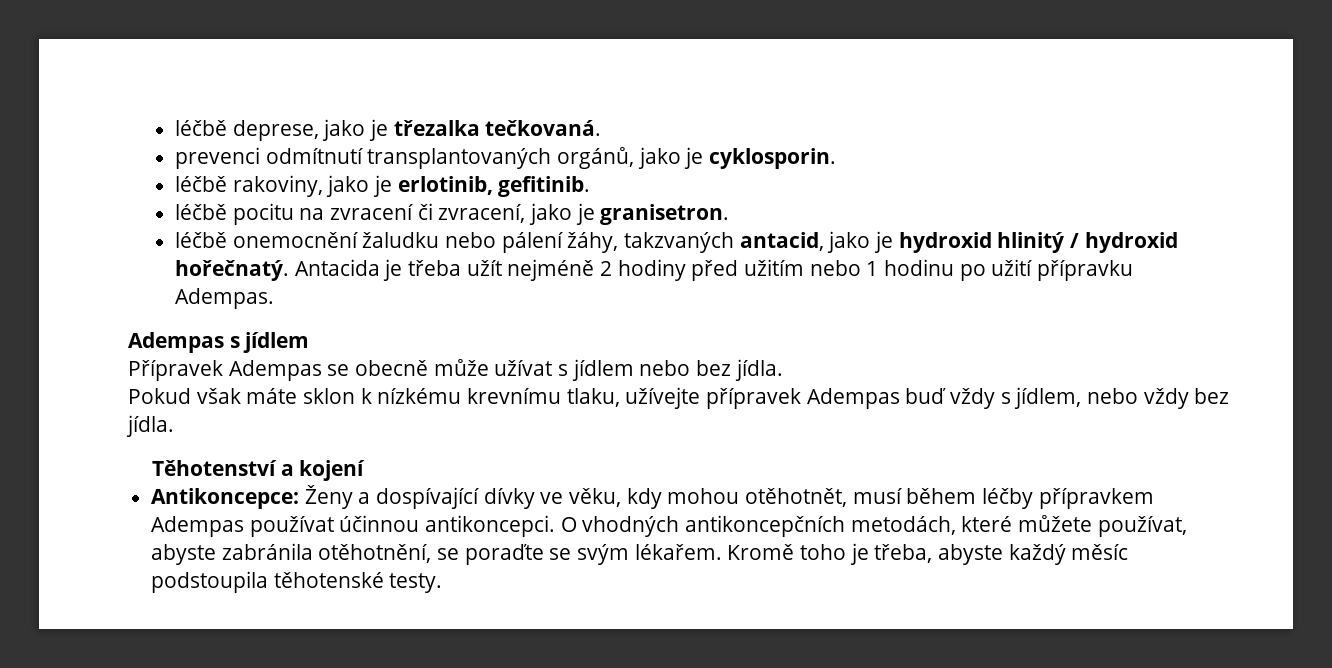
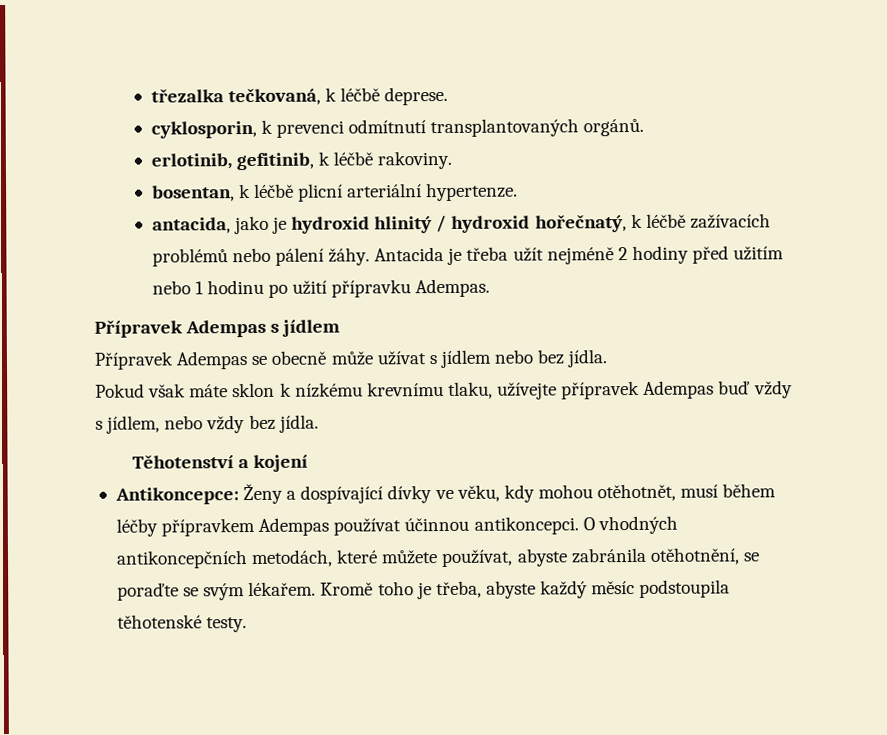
[175,119,602,141] [175,147,837,169] [175,175,591,197] [175,203,730,225] [175,232,824,253] léčbě deprese, jako je třezalka tečkovaná. // prevenci odmítnutí transplantovaných orgánů, jako je cyklosporin. // léčbě rakoviny, jako je erlotinib, gefitinib. // léčbě pocitu na zvracení či zvracení, jako je granisetron. // léčbě onemocnění žaludku nebo pálení žáhy, takzvaných antacid, -> [150,86,449,106] [150,118,645,139] [150,150,453,171] [151,182,519,202] [151,217,231,234] třezalka tečkovaná, k léčbě deprese. // cyklosporin, k prevenci odmítnutí transplantovaných orgánů. // erlotinib, gefitinib, k léčbě rakoviny. // bosentan, k léčbě plicní arteriální hypertenze. // antacida,
[175,260,290,281] hořečnatý. -> [534,213,771,233] [151,247,371,267] hořečnatý, k léčbě zažívacích problémů nebo pálení žáhy.
(275, 298) none -> [94,319,183,338] Přípravek

